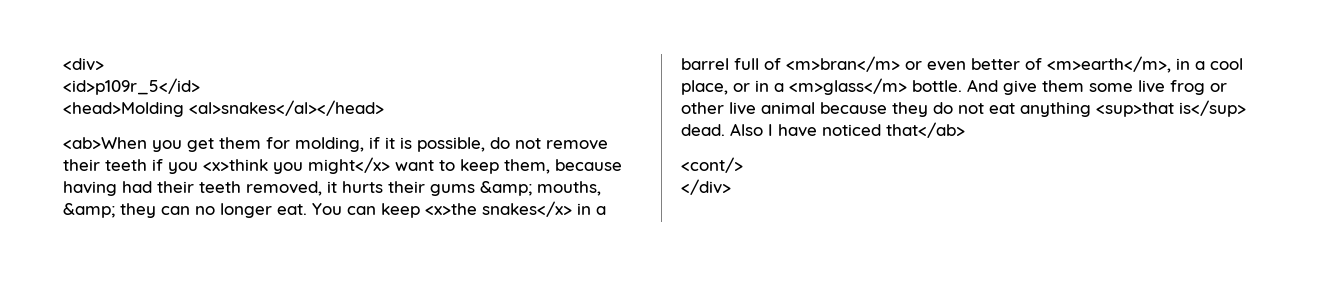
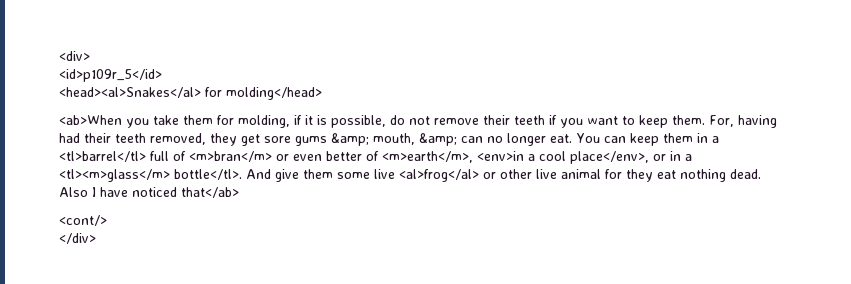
[63,100,384,117] <head>Molding <al>snakes</al></head> -> [59,87,322,100] <head><al>Snakes</al> for molding</head>
[187,138,214,152] get -> [153,115,179,125] take
[203,157,390,174] <x>think you might</x> -> (583, 123) none
[504,159,622,174] them, because -> [672,115,734,127] them. For,
[327,181,601,196] [63,203,156,218] it hurts their gums &amp; mouths, &amp; they -> [210,133,457,146] they get sore gums &amp; mouth, &amp;
[425,201,606,217] [681,58,729,70] <x>the snakes</x> in a barrel -> [663,133,719,143] [59,151,146,162] them in a <tl>barrel</tl>
[1176,58,1190,70] in -> [477,151,524,161] <env>in
[681,80,728,95] place, -> [570,151,649,164] place</env>,
[789,78,962,95] <m>glass</m> bottle. -> [59,169,242,182] <tl><m>glass</m> bottle</tl>.
[1170,80,1205,95] frog -> [399,169,479,182] <al>frog</al>
[820,100,1246,117] because they do not eat anything <sup>that is</sup> -> [605,169,726,182] for they eat nothing

